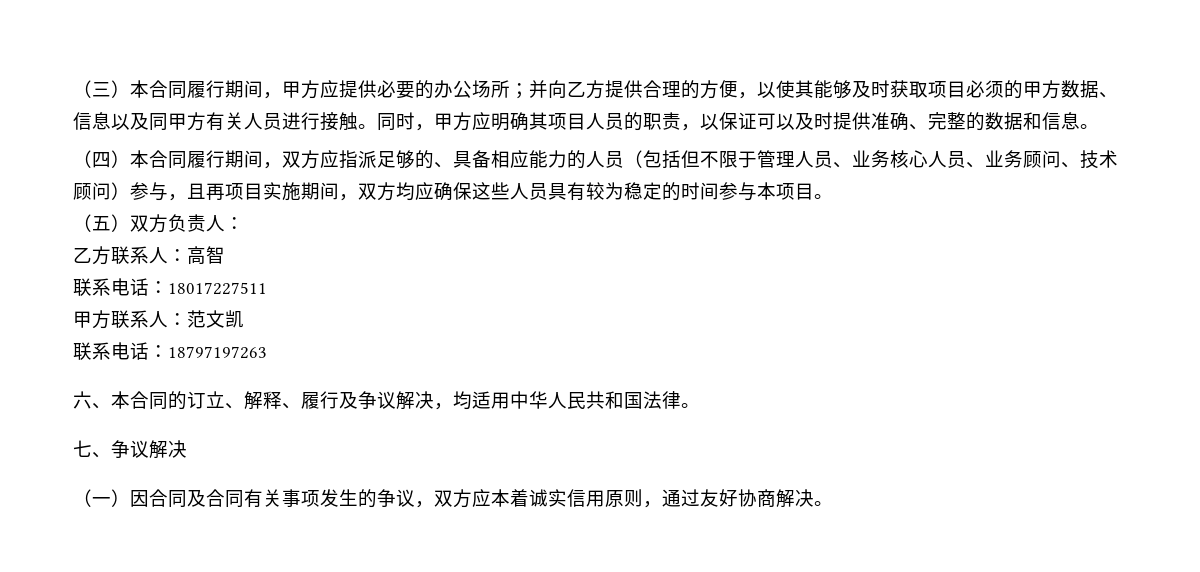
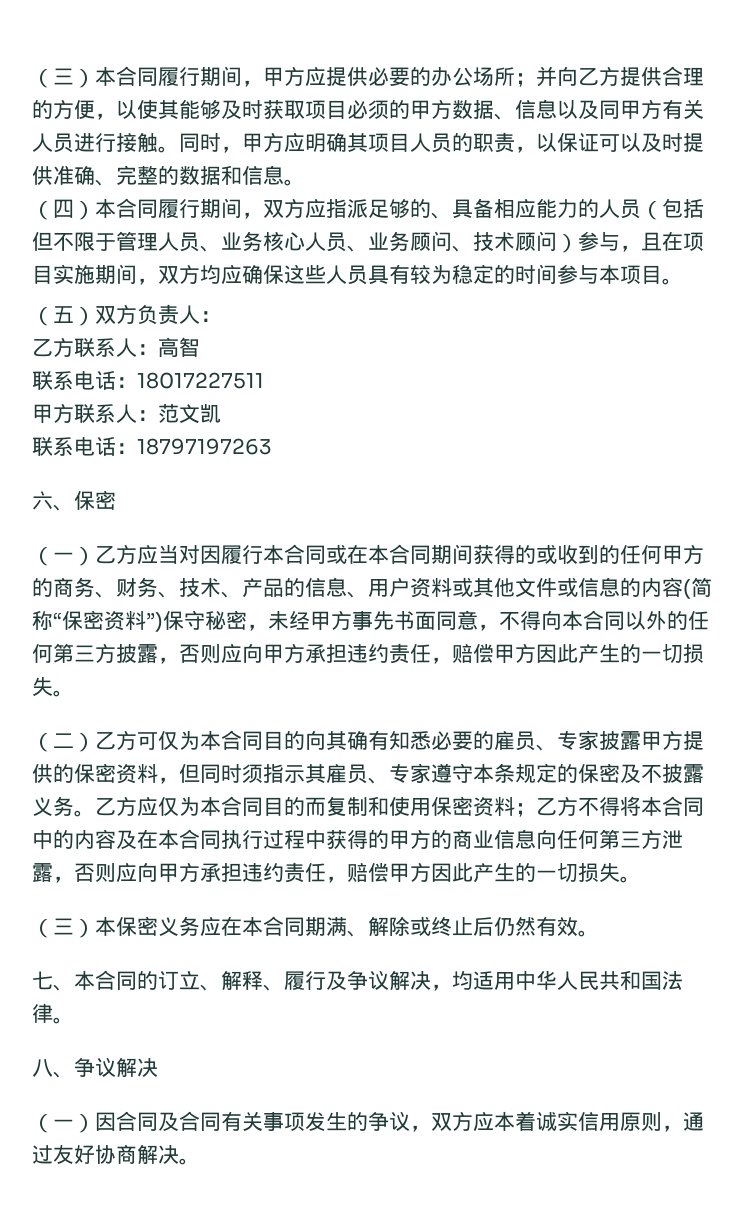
[206,183,225,201] 再 -> [662,231,683,251] 在
(111, 406) none -> [74,490,116,510] [32,544,704,566] [32,577,712,599] [32,610,709,632] [32,643,704,664] [32,677,74,697] [32,730,704,752] [32,763,704,784] [32,796,704,817] [32,829,683,850] [32,862,641,883] [32,916,599,938] [32,971,74,991] 保密 // （一）乙方应当对因履行本合同或在本合同期间获得的或收到的任何甲方的商务、财务、技术、产品的信息、用户资料或其他文件或信息的内容(简称“保密资料”)保守秘密，未经甲方事先书面同意，不得向本合同以外的任何第三方披露，否则应向甲方承担违约责任，赔偿甲方因此产生的一切损失。 // （二）乙方可仅为本合同目的向其确有知悉必要的雇员、专家披露甲方提供的保密资料，但同时须指示其雇员、专家遵守本条规定的保密及不披露义务。乙方应仅为本合同目的而复制和使用保密资料；乙方不得将本合同中的内容及在本合同执行过程中获得的甲方的商业信息向任何第三方泄露，否则应向甲方承担违约责任，赔偿甲方因此产生的一切损失。 // （三）本保密义务应在本合同期满、解除或终止后仍然有效。 // 七、
[73,440,92,457] 七 -> [32,1058,53,1077] 八

